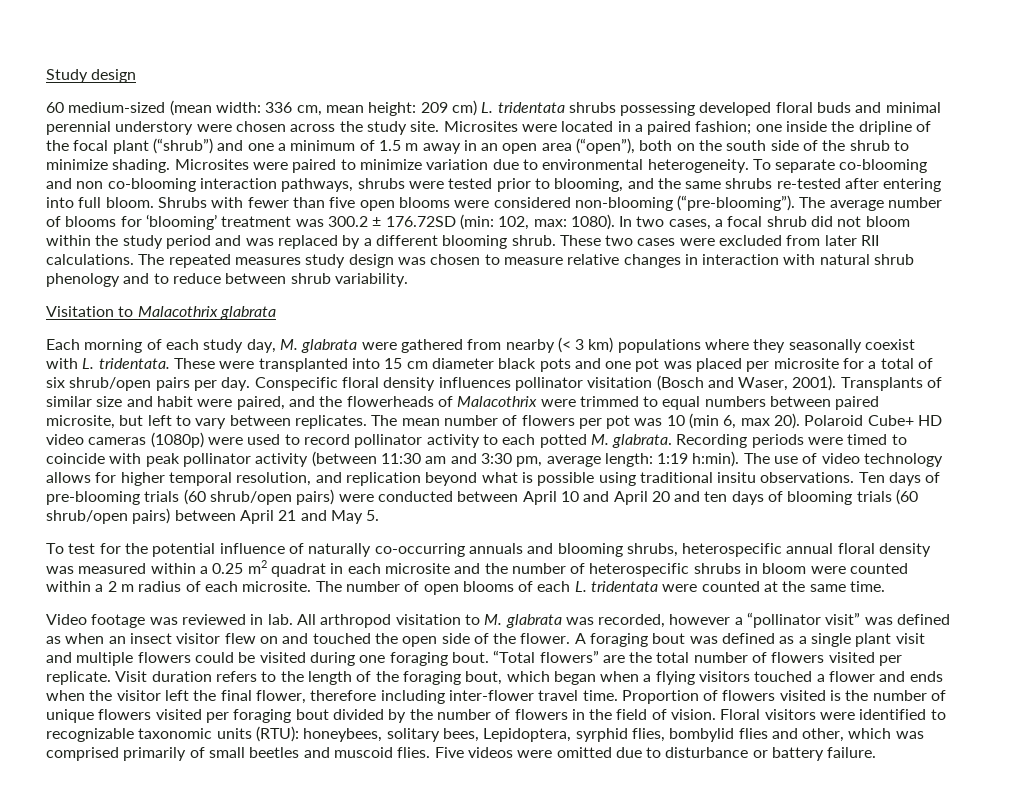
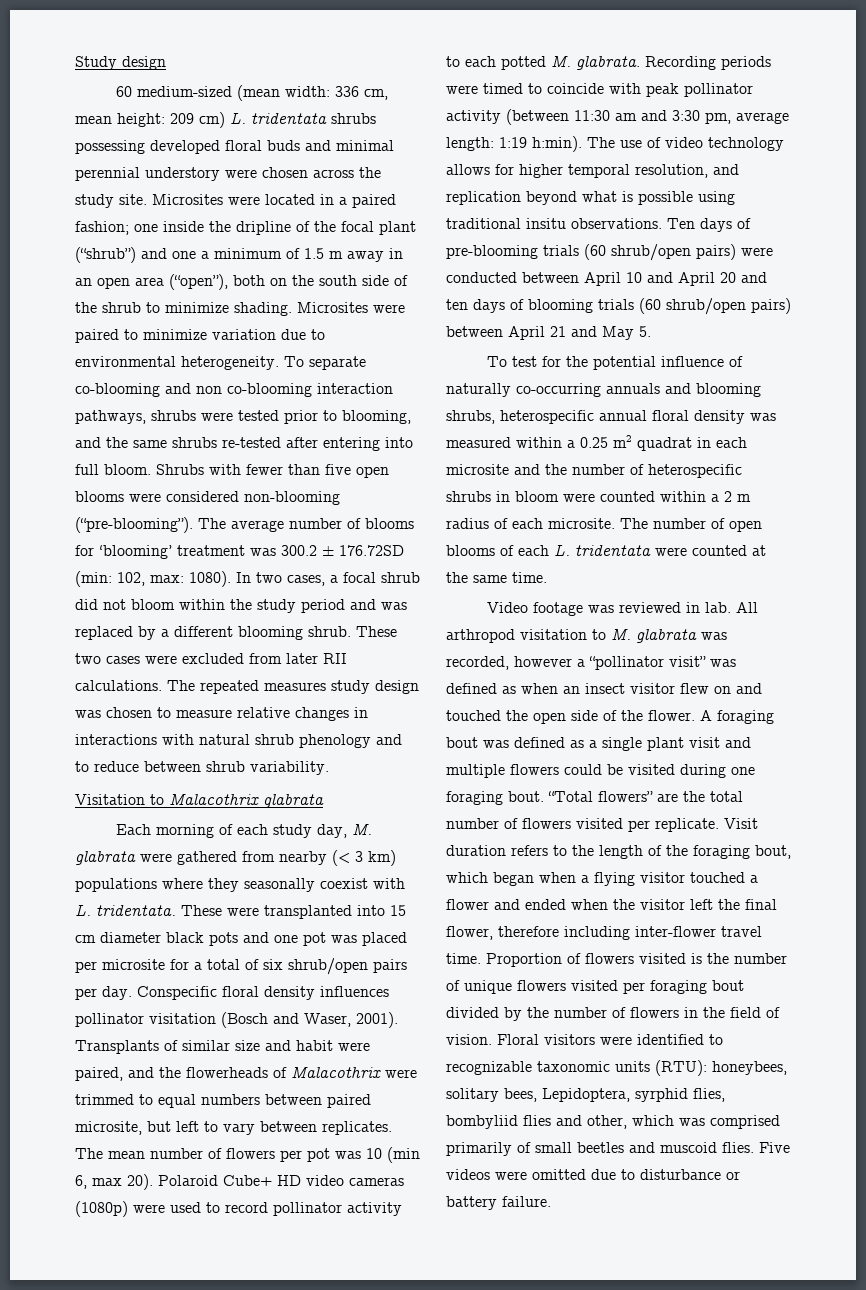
[702,254,780,265] interaction -> [75,734,157,745] interactions
[699,671,751,682] visitors -> [640,872,685,883] visitor
[909,671,943,682] ends -> [525,899,566,910] ended
[669,728,735,742] bombylid -> [446,1115,518,1129] bombyliid

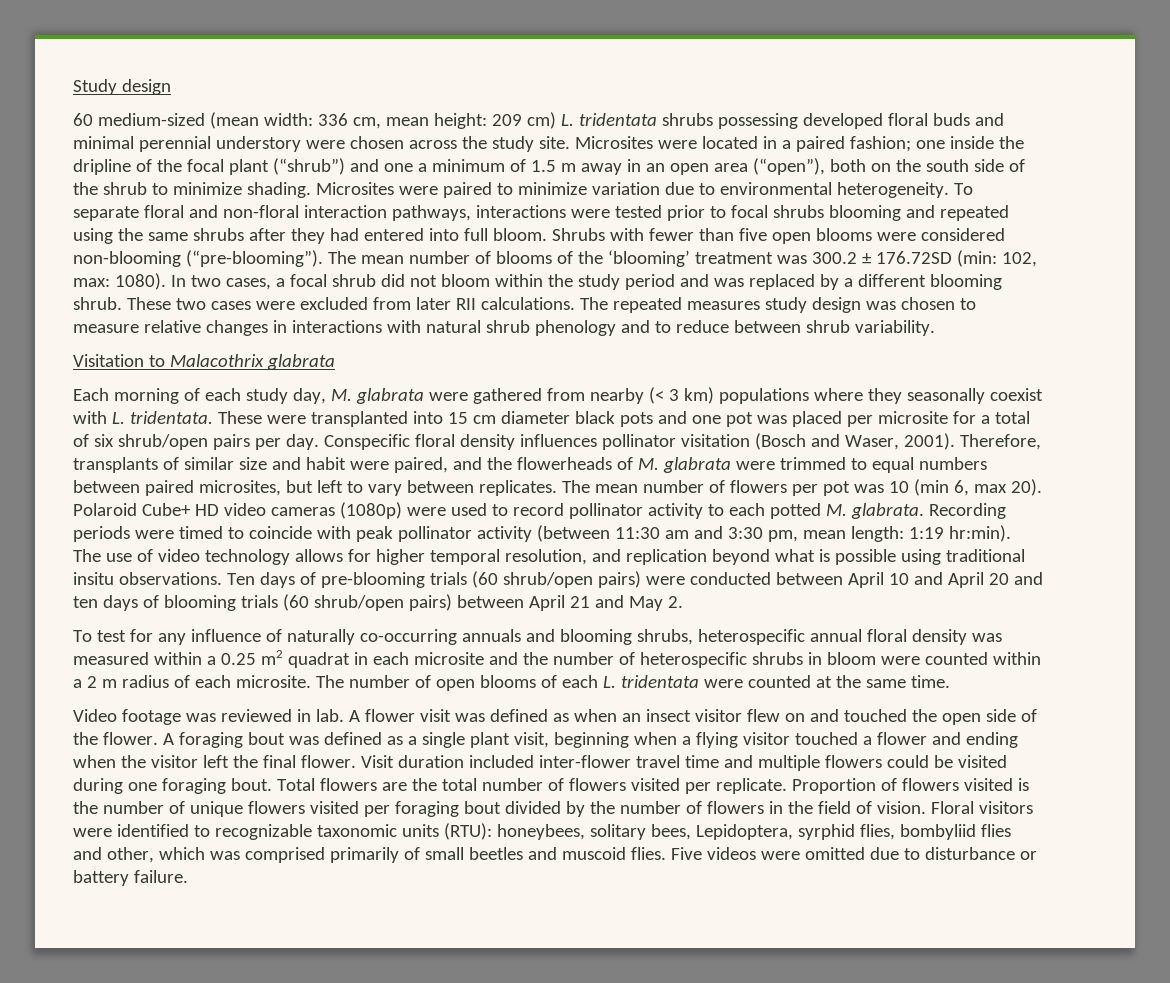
[75,383,312,397] co-blooming and non co-blooming -> [143,205,299,218] floral and non-floral
[151,410,196,421] shrubs -> [475,205,566,218] interactions
[342,410,411,424] [75,437,380,451] blooming, and the same shrubs re-tested after entering -> [730,205,1009,221] [73,228,424,244] focal shrubs blooming and repeated using the same shrubs after they had entered
[231,520,284,532] average -> [360,255,404,264] mean
[75,545,94,556] for -> [556,251,603,264] of the
[75,1040,159,1054] Transplants -> [959,434,1041,450] [73,457,158,473] Therefore, transplants
[291,1066,381,1079] Malacothrix -> [637,457,731,473] M. glabrata
[75,1121,142,1135] microsite, -> [198,480,281,496] microsites,
[736,112,789,124] average -> [802,530,846,539] mean
[532,136,582,152] h:min). -> [948,525,1011,542] hr:min).
[639,326,651,337] 5. -> [667,596,683,608] 2.
[565,356,656,370] the potential -> [157,633,186,645] any
[735,602,758,613] [446,628,727,643] [446,656,706,670] All arthropod visitation to M. glabrata was recorded, however a “pollinator visit” -> [348,709,451,722] A flower visit
[689,737,720,748] visit -> [513,732,1018,748] [73,755,719,768] visit, beginning when a flying visitor touched a flower and ending when the visitor left the final flower. Visit duration included inter-flower travel time
[548,791,653,802] “Total flowers” -> [276,778,377,791] Total flowers
[724,818,758,829] [446,845,791,859] [446,872,758,886] [446,899,777,910] [446,926,762,940] [446,953,481,964] Visit duration refers to the length of the foraging bout, which began when a flying visitor touched a flower and ended when the visitor left the final flower, therefore including inter-flower travel time. -> (787, 786) none

